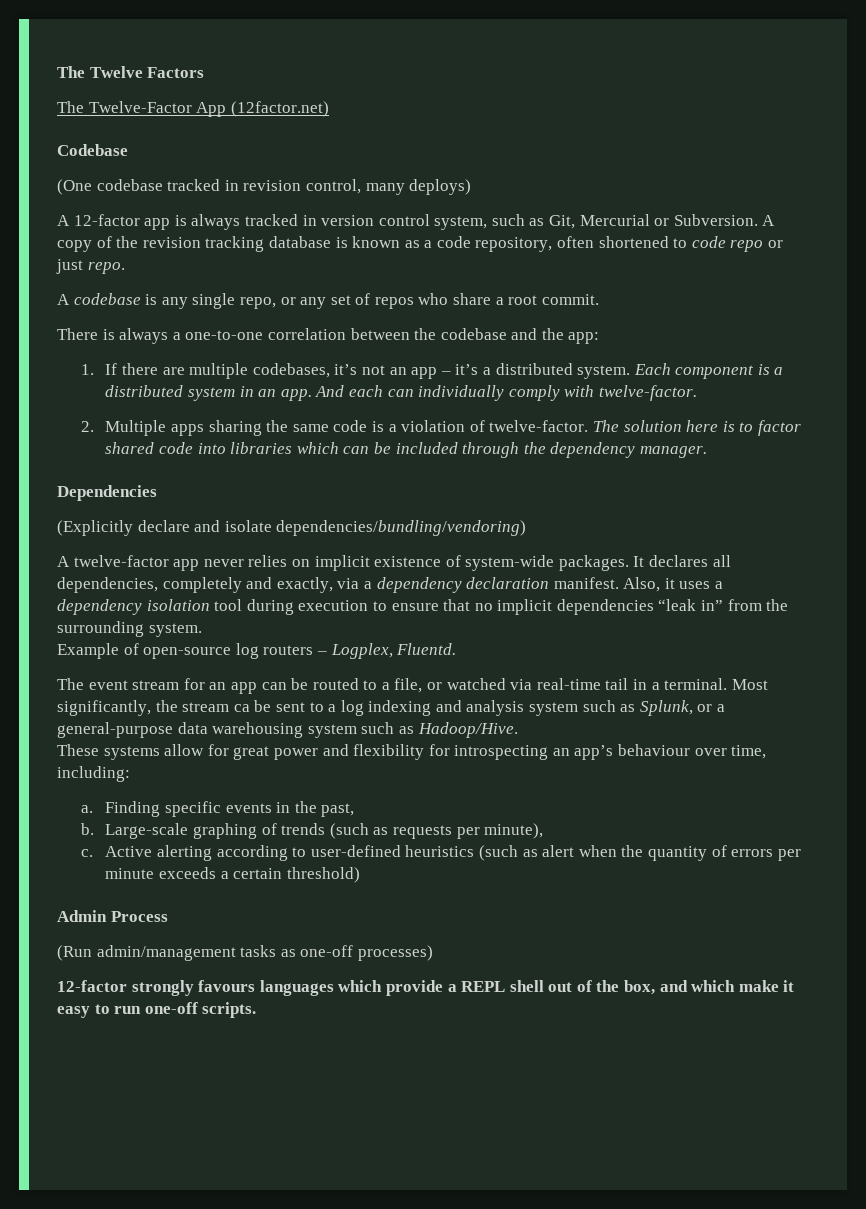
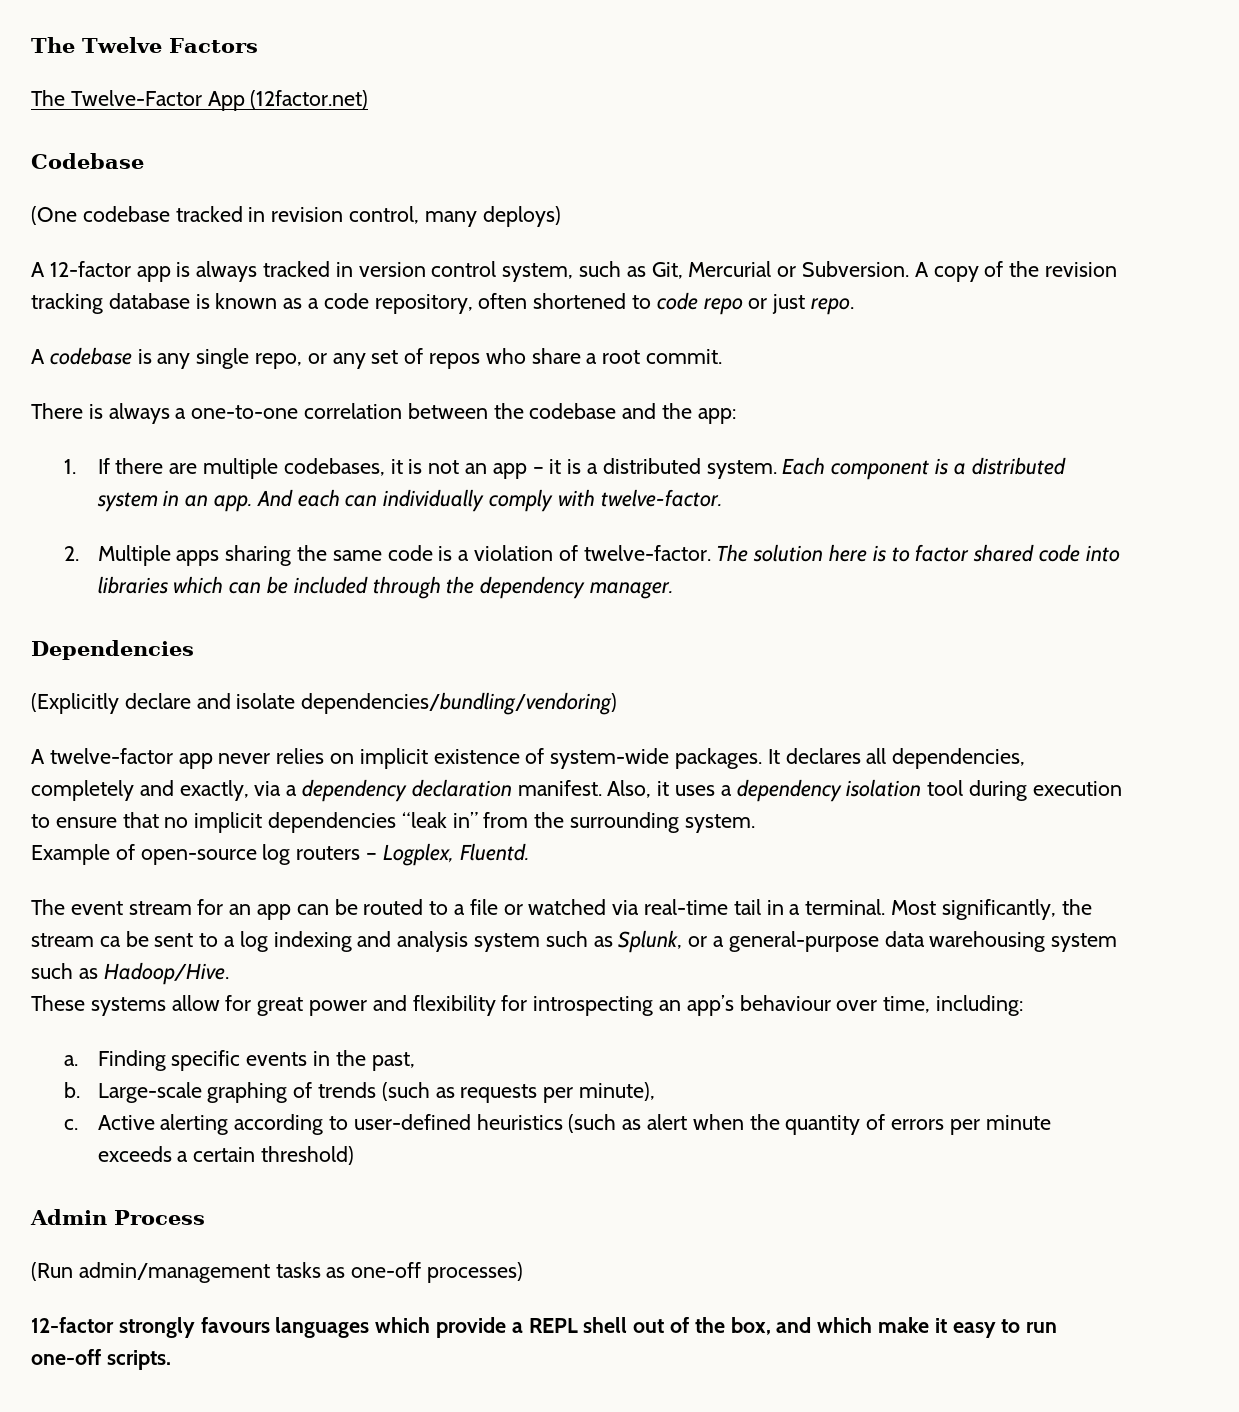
[334,364,358,375] it’s -> [390,459,423,474] it is
[455,364,479,375] it’s -> [549,459,582,474] it is
[394,678,423,693] file, -> [469,899,498,915] file

